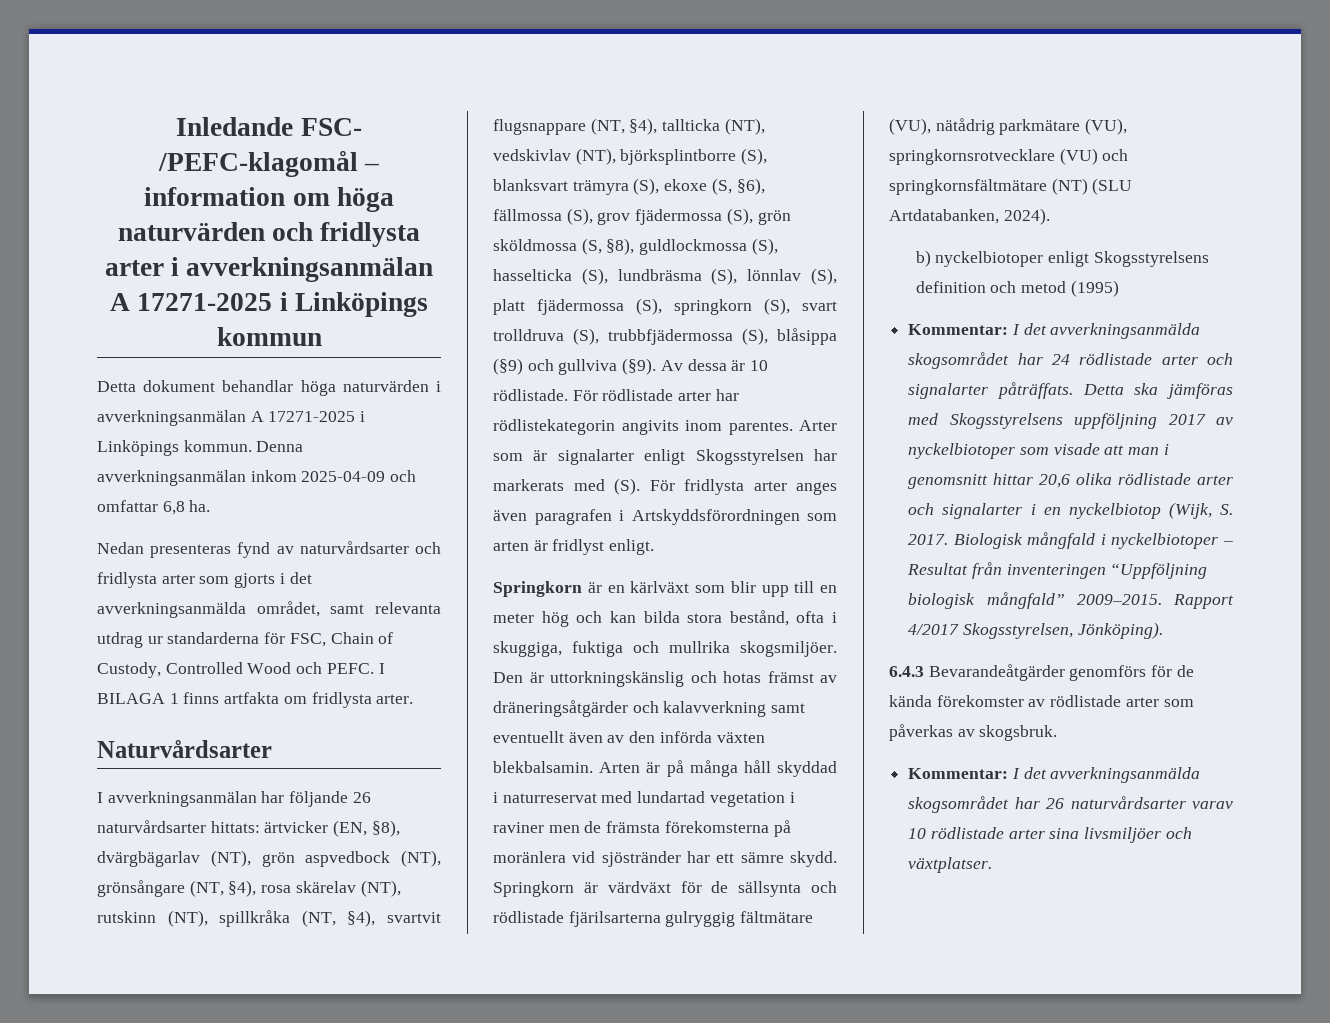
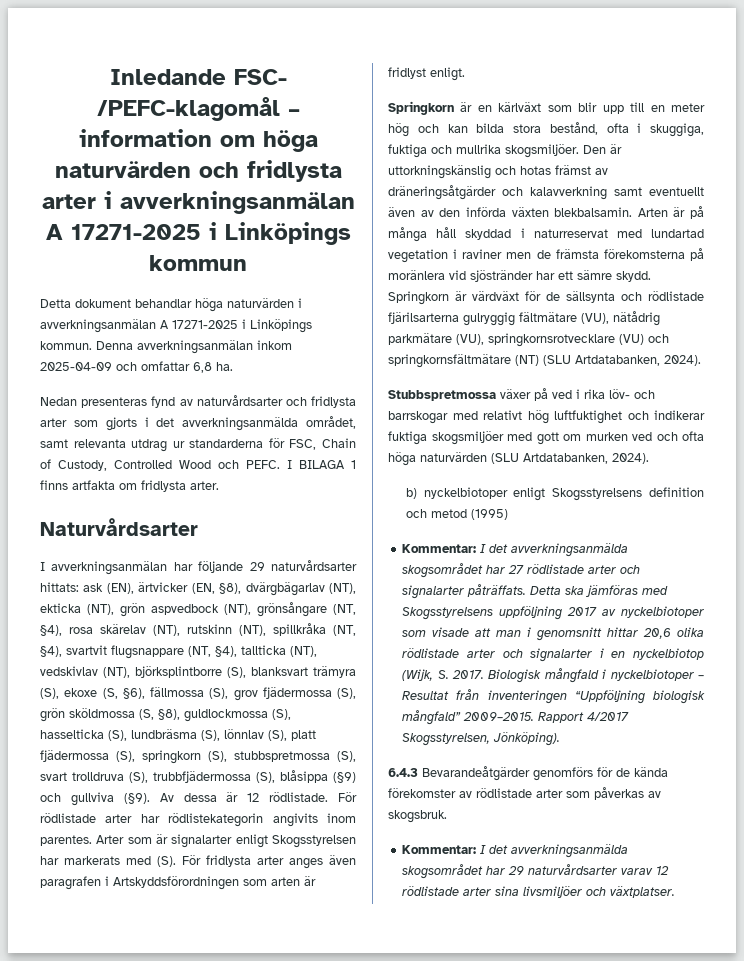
[352,792,371,803] 26 -> [249,562,265,571] 29
(260, 827) none -> [83,583,134,594] ask (EN),
(251, 858) none -> [40,603,114,615] ekticka (NT),
(790, 306) none -> [234,751,356,762] stubbspretmossa (S),
[750,360,769,371] 10 -> [247,793,260,802] 12
(1050, 216) none -> [388,388,655,401] [388,410,705,424] [388,431,704,445] [388,452,649,466] // Stubbspretmossa växer på ved i rika löv- och barrskogar med relativt hög luftfuktighet och indikerar fuktiga skogsmiljöer med gott om murken ved och ofta höga naturvärden (SLU Artdatabanken, 2024).
[1051,354,1070,365] 24 -> [508,565,525,574] 27
[1046,798,1065,809] 26 -> [508,866,525,875] 29
[908,828,927,839] 10 -> [656,866,670,875] 12

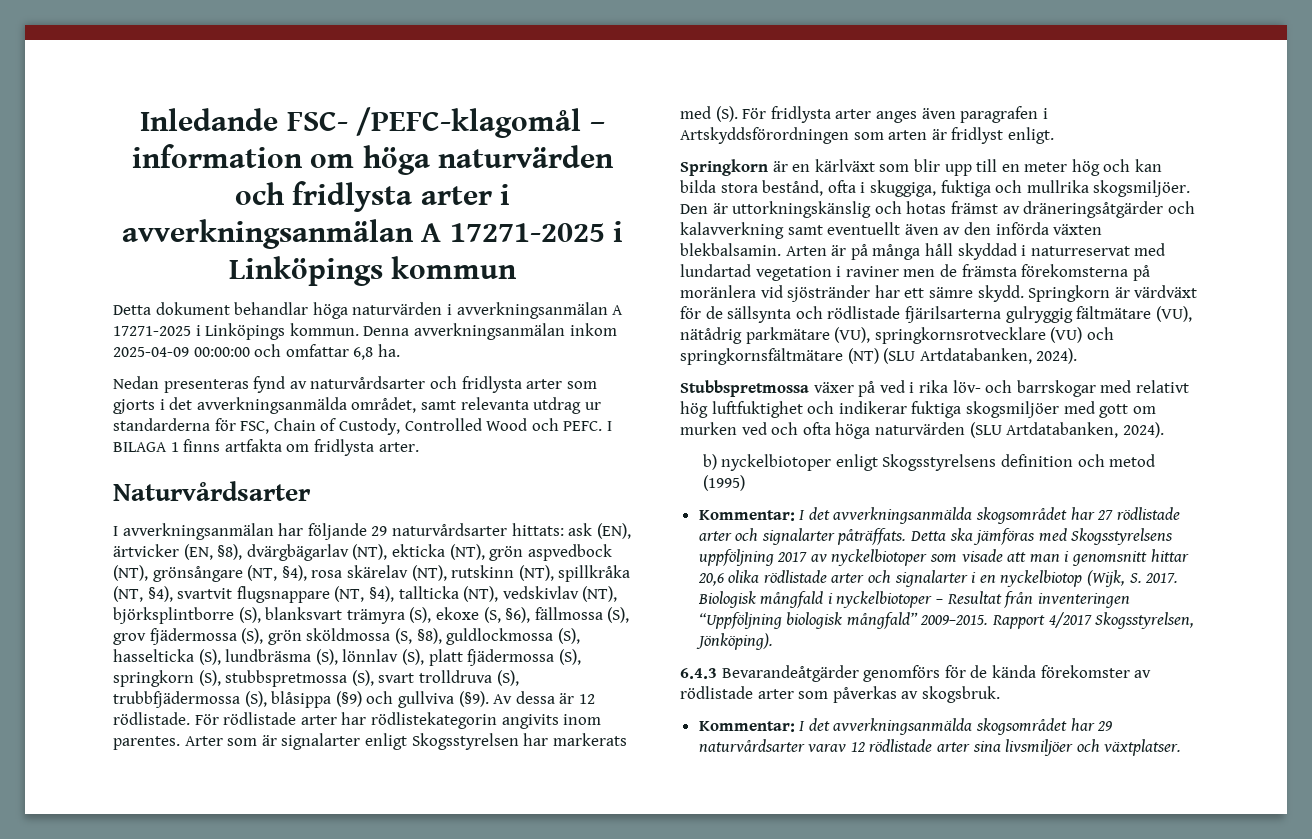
(112, 366) none -> [193,347,250,357] 00:00:00

